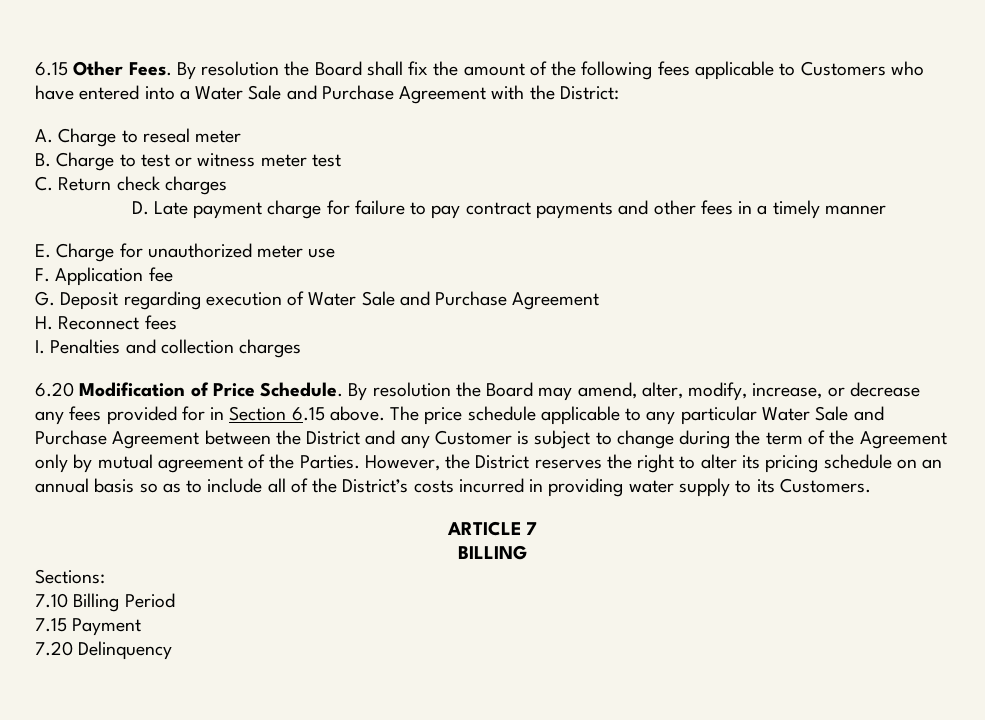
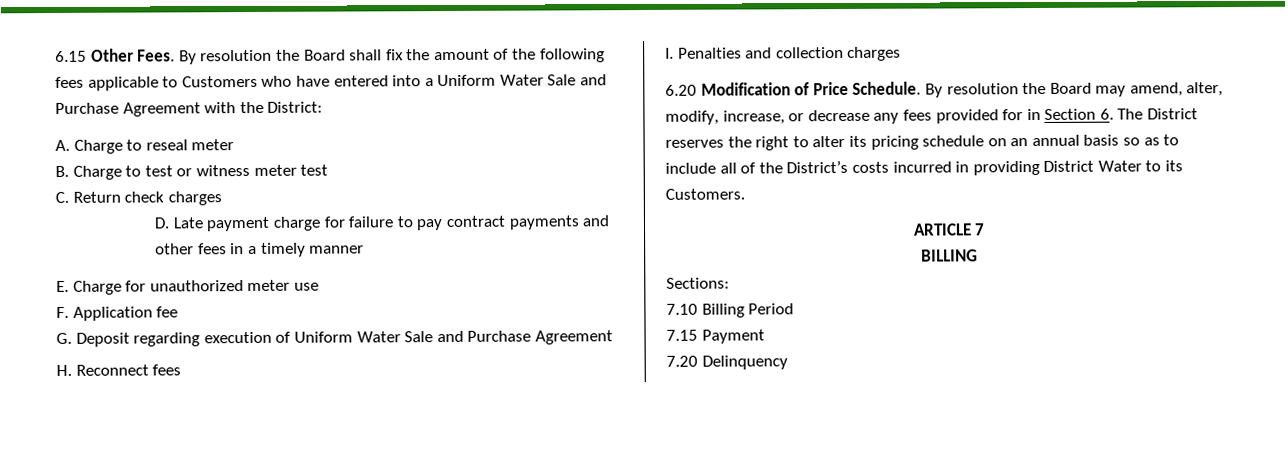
(190, 95) none -> [437,74,497,87] Uniform
(305, 298) none -> [293,331,353,343] Uniform
[291,406,884,425] [35,430,947,449] [35,454,471,473] 6.15 above. The price schedule applicable to any particular Water Sale and Purchase Agreement between the District and any Customer is subject to change during the term of the Agreement only by mutual agreement of the Parties. However, the -> [1099,108,1144,120] 6. The
[628,478,730,497] water supply -> [1043,160,1142,172] District Water

